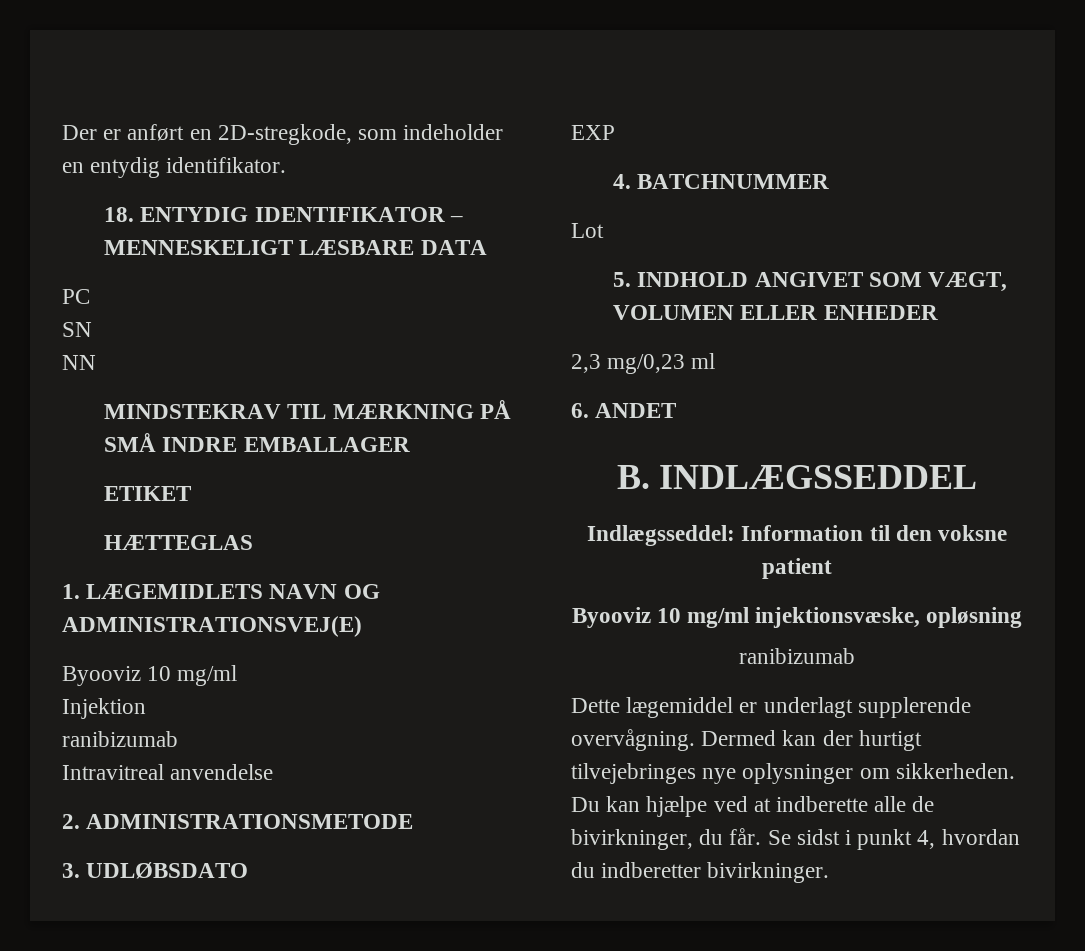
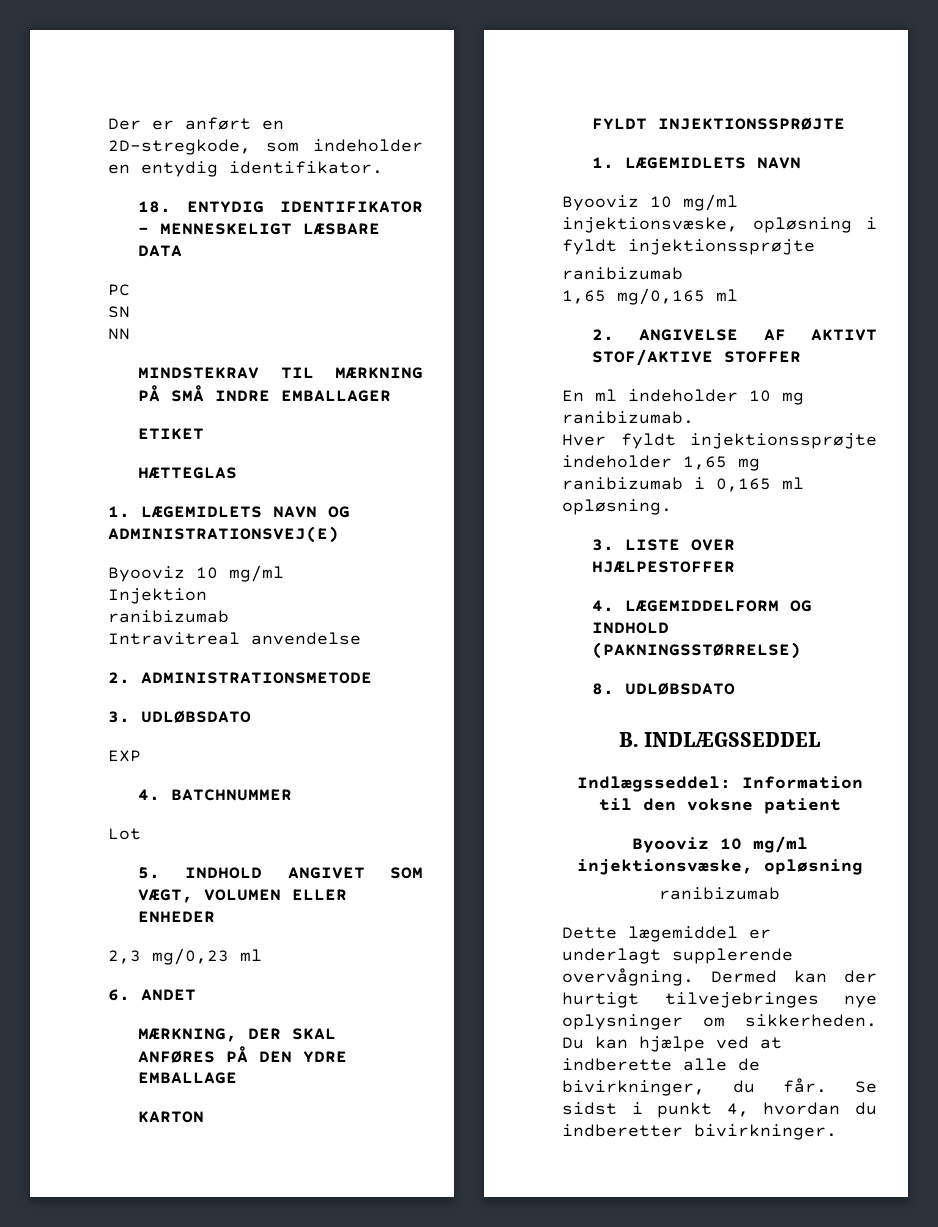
(677, 410) none -> [138,1028,337,1042] [138,1046,348,1063] [138,1072,238,1084] [138,1111,205,1123] [592,117,846,130] [592,157,802,169] [562,194,738,211] [562,217,877,233] [562,239,815,255] [562,267,683,280] [562,288,738,305] [592,329,877,341] [592,349,802,366] [562,389,804,405] [562,411,694,424] [562,433,877,449] [562,455,760,471] [562,477,804,492] [562,499,672,515] [592,539,736,551] [592,561,736,573] [592,600,813,612] [592,622,670,634] [592,642,802,659] [592,682,736,695] // MÆRKNING, DER SKAL ANFØRES PÅ DEN YDRE EMBALLAGE // KARTON // FYLDT INJEKTIONSSPRØJTE // 1. LÆGEMIDLETS NAVN // Byooviz 10 mg/ml injektionsvæske, opløsning i fyldt injektionssprøjte // ranibizumab // 1,65 mg/0,165 ml // 2. ANGIVELSE AF AKTIVT STOF/AKTIVE STOFFER // En ml indeholder 10 mg ranibizumab. // Hver fyldt injektionssprøjte indeholder 1,65 mg ranibizumab i 0,165 ml opløsning. // 3. LISTE OVER HJÆLPESTOFFER // 4. LÆGEMIDDELFORM OG INDHOLD (PAKNINGSSTØRRELSE) // 8. UDLØBSDATO

